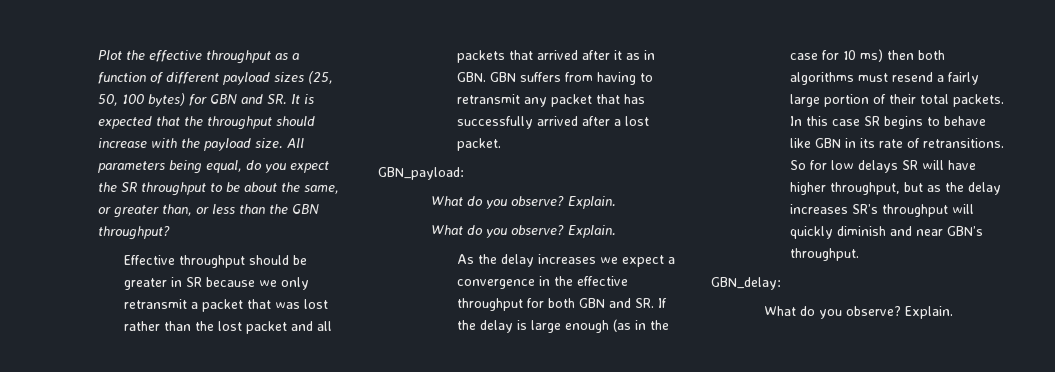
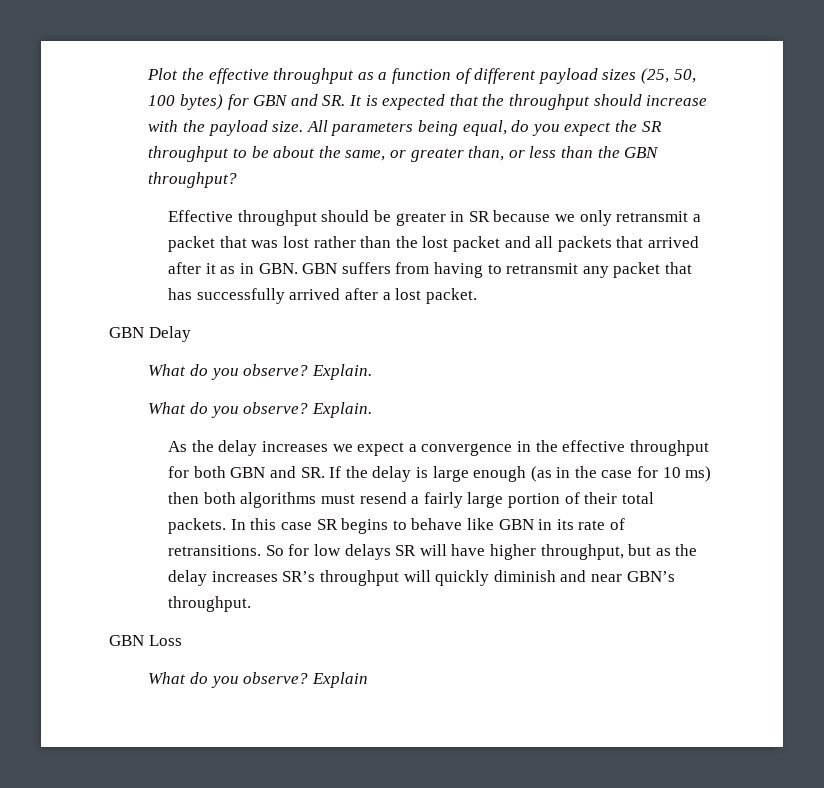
[378,167,464,180] GBN_payload: -> [109,326,191,342] GBN Delay
[711,277,781,290] [763,306,953,319] GBN_delay: // What do you observe? Explain. -> [109,635,182,646] [148,672,368,688] GBN Loss // What do you observe? Explain

